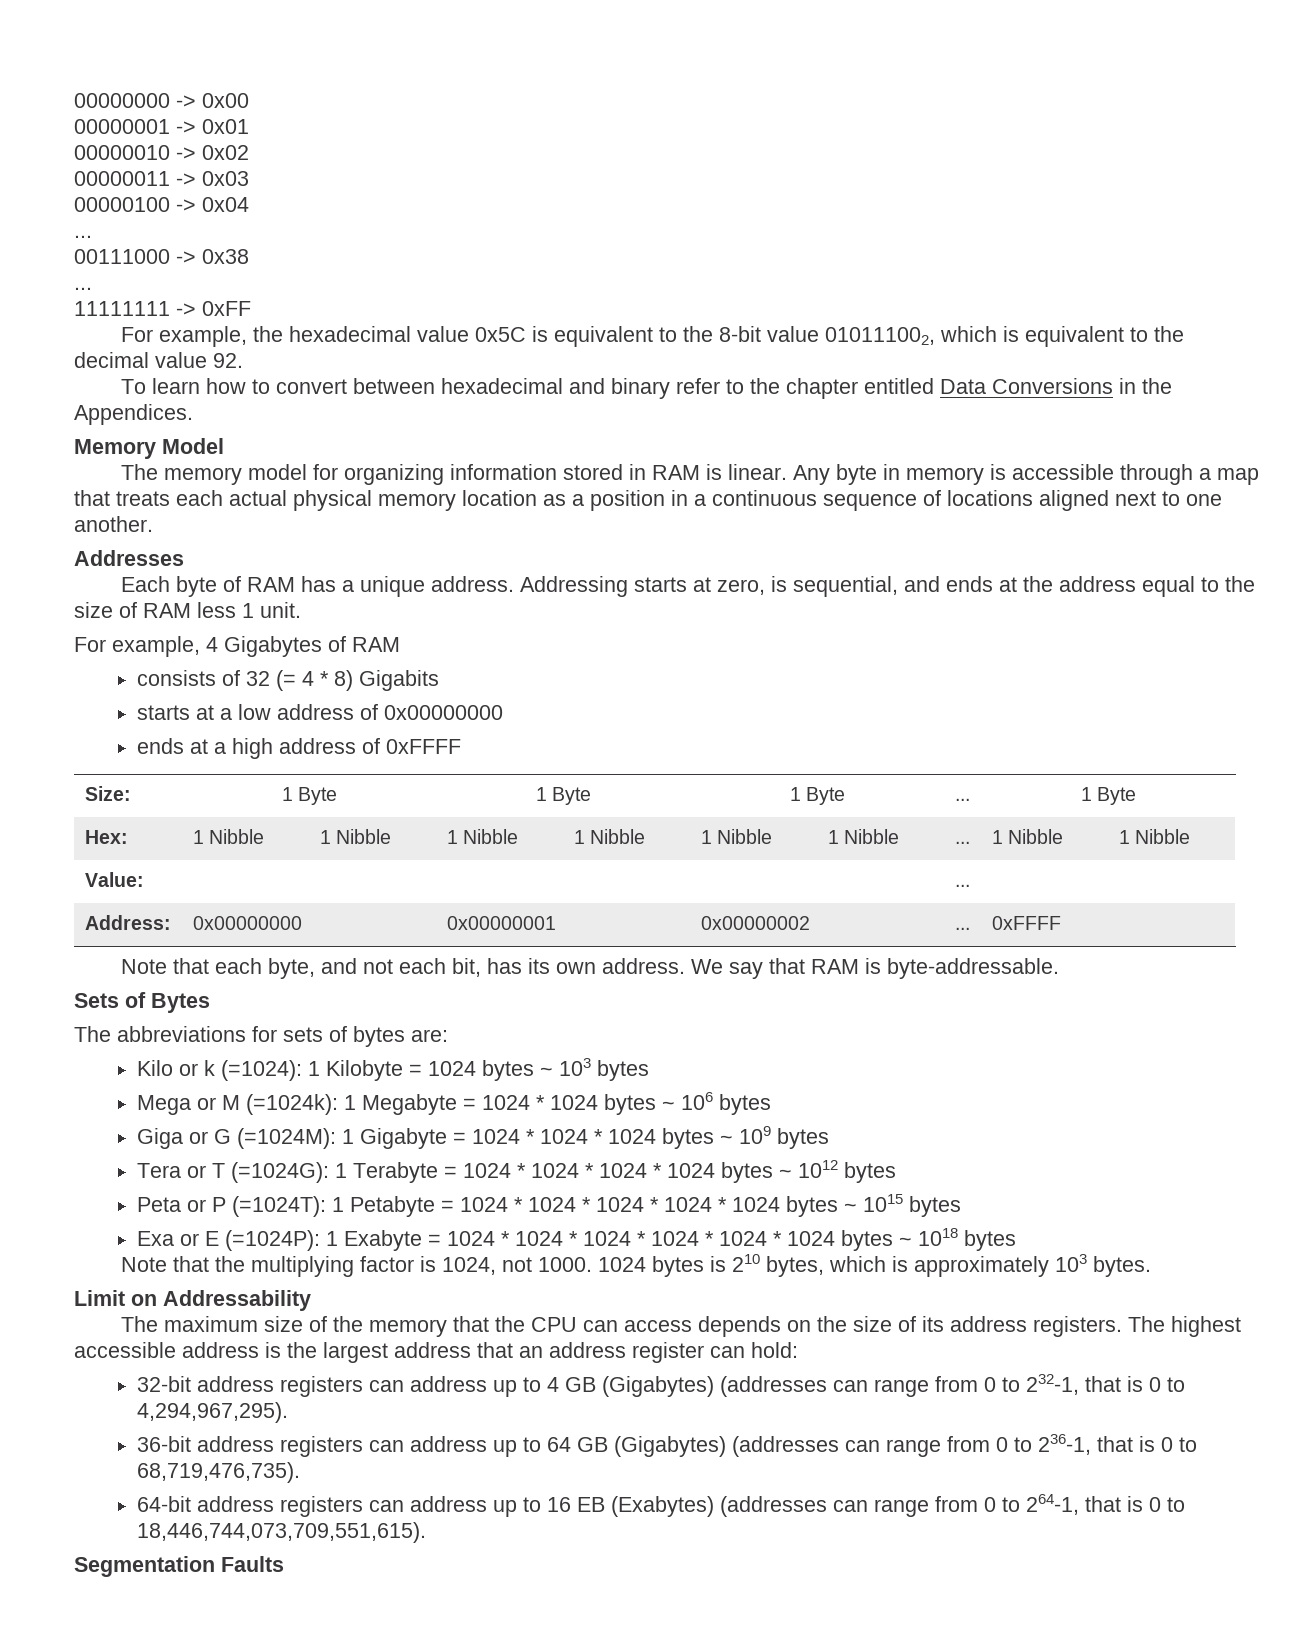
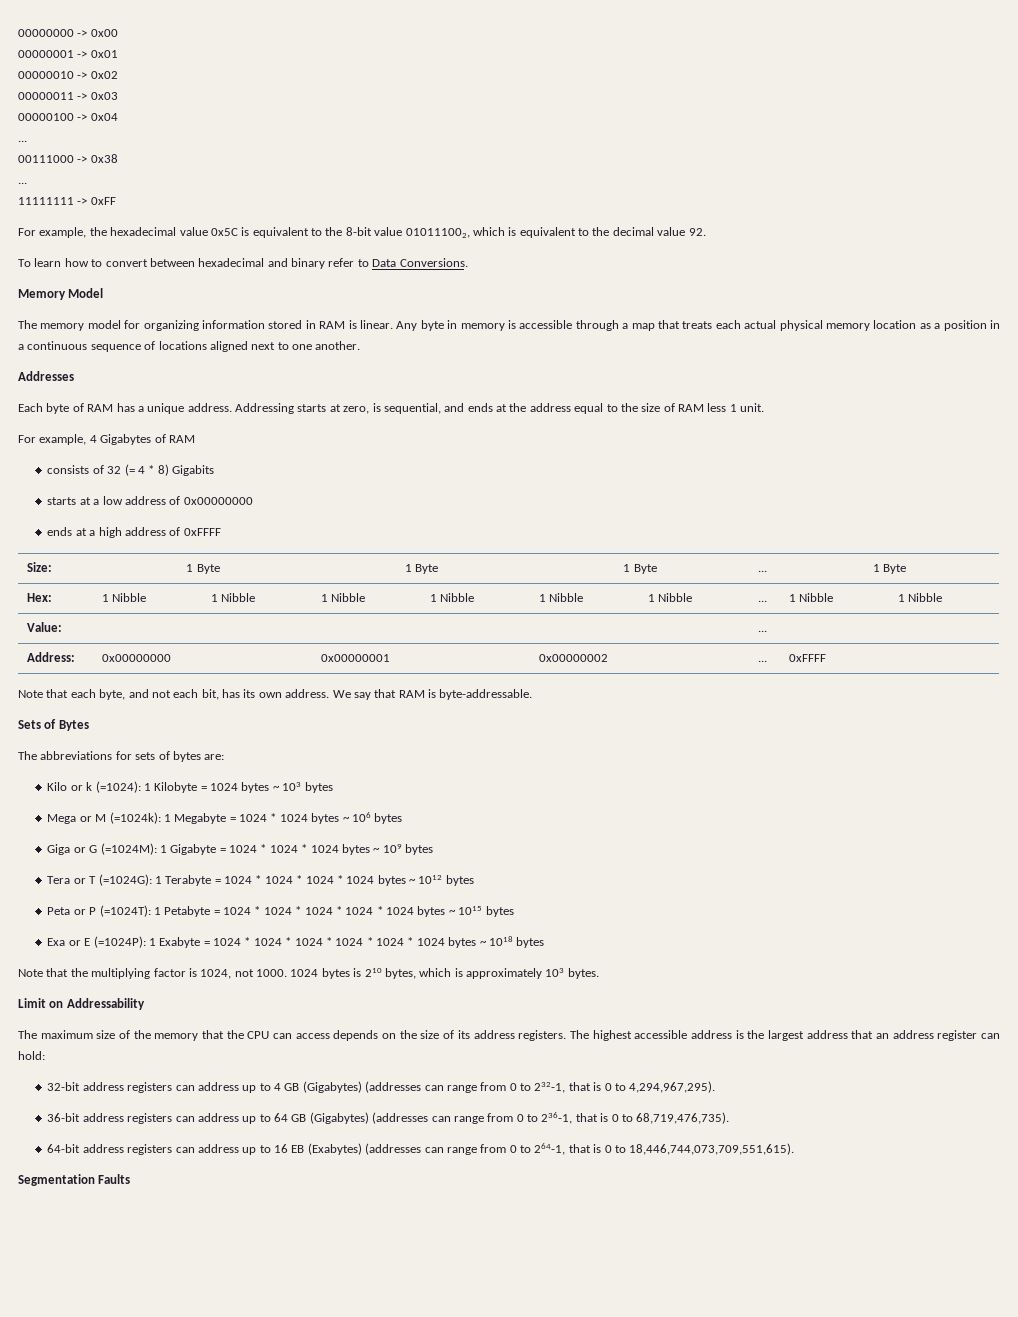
[749,378,1172,399] [74,404,193,425] the chapter entitled Data Conversions in the Appendices. -> [372,258,468,267] Data Conversions.

